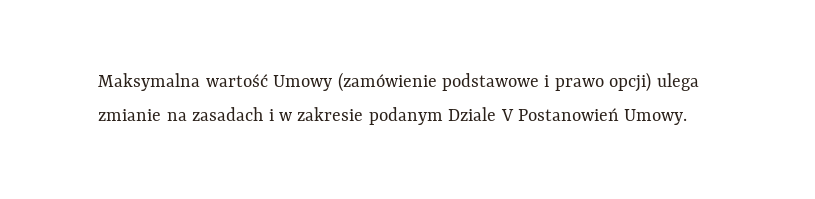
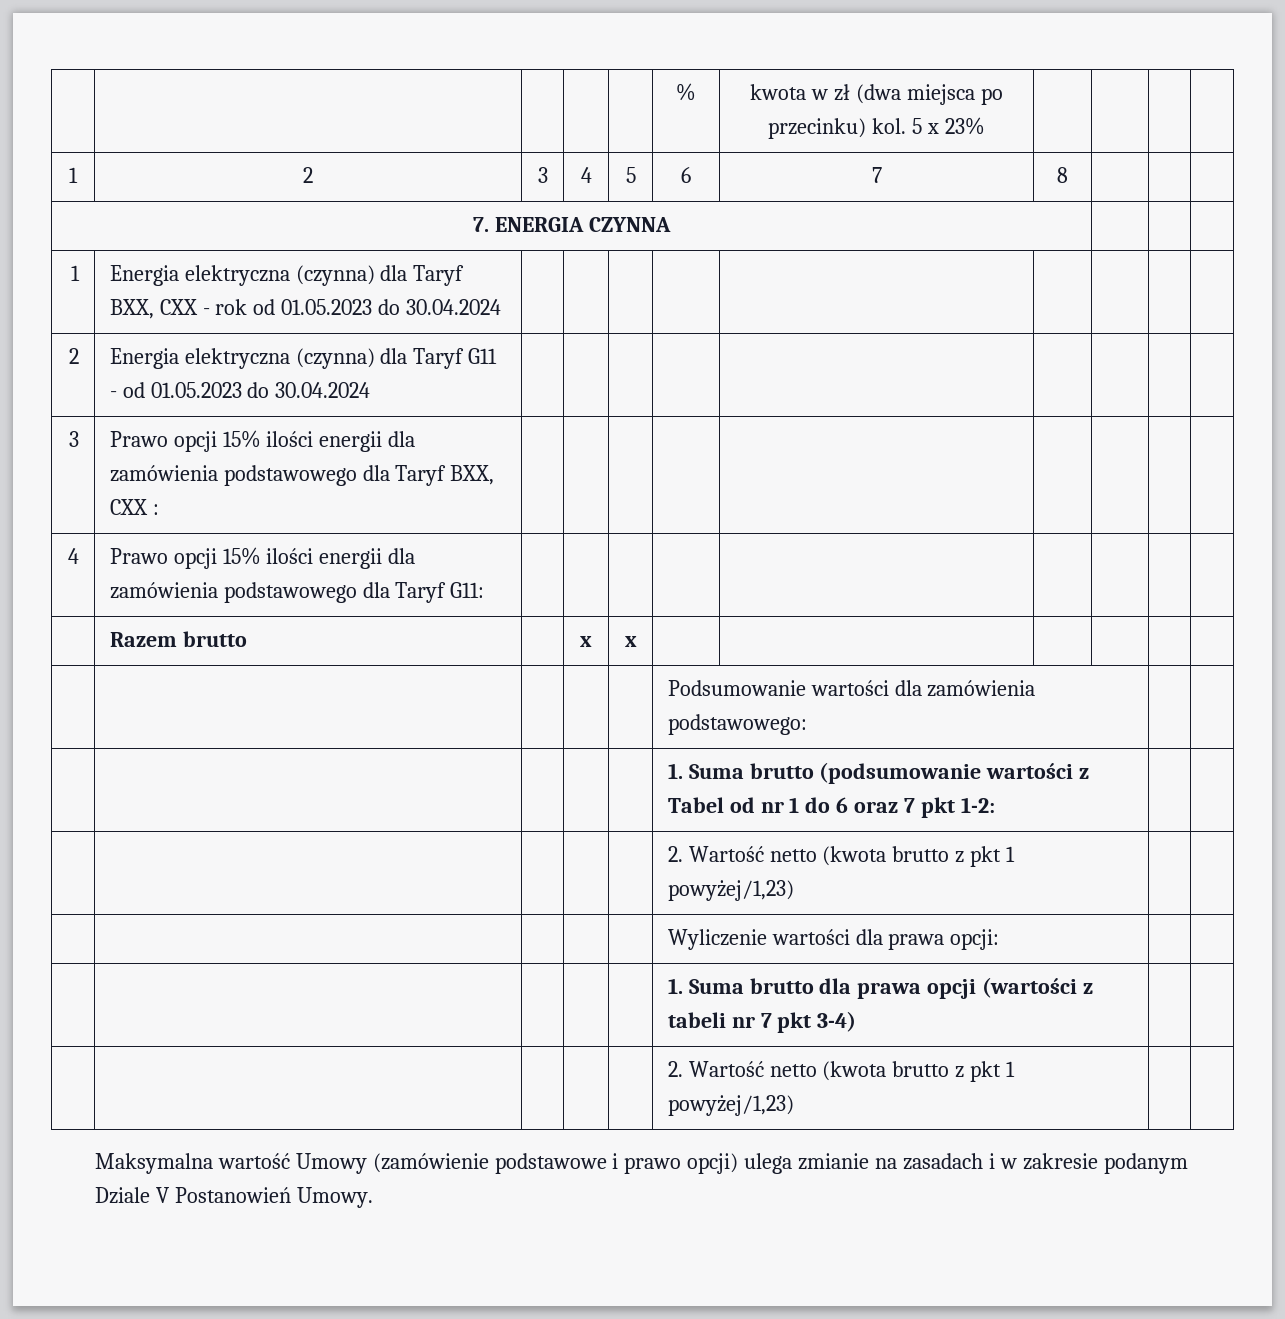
(98, 82) none -> [676,83,696,101] [750,84,1003,105] [768,117,985,139] [69,167,78,183] [303,167,313,183] [537,167,548,183] [580,167,592,183] [625,167,636,183] [681,167,691,183] [871,167,882,183] [1057,167,1068,183] [473,217,671,232] [71,265,81,281] [109,265,465,286] [109,299,502,319] [69,348,80,364] [109,348,498,369] [109,382,371,398] [69,431,80,447] [109,430,416,452] [109,465,495,486] [109,499,159,515] [68,548,80,564] [109,547,416,569] [109,582,485,603] [109,631,247,647] [580,636,592,647] [624,636,637,647] [667,680,1036,697] [667,714,807,735] [667,762,1090,784] [667,797,996,818] [667,846,1016,867] [667,880,794,901] [667,929,1000,950] [667,977,1094,999] [667,1011,857,1033] [667,1061,1016,1082] [667,1095,794,1116] | | | | | % | kwota w zł (dwa miejsca po przecinku) kol. 5 x 23% | | | | // 1 | 2 | 3 | 4 | 5 | 6 | 7 | 8 | | | // 7. ENERGIA CZYNNA | | | // 1 | Energia elektryczna (czynna) dla Taryf BXX, CXX - rok od 01.05.2023 do 30.04.2024 | | | | | | | | | // 2 | Energia elektryczna (czynna) dla Taryf G11 - od 01.05.2023 do 30.04.2024 | | | | | | | | | // 3 | Prawo opcji 15% ilości energii dla zamówienia podstawowego dla Taryf BXX, CXX : | | | | | | | | | // 4 | Prawo opcji 15% ilości energii dla zamówienia podstawowego dla Taryf G11: | | | | | | | | | // | Razem brutto | | x | x | | | | | | // | | | | | Podsumowanie wartości dla zamówienia podstawowego: | | // | | | | | 1. Suma brutto (podsumowanie wartości z Tabel od nr 1 do 6 oraz 7 pkt 1-2: | | // | | | | | 2. Wartość netto (kwota brutto z pkt 1 powyżej/1,23) | | // | | | | | Wyliczenie wartości dla prawa opcji: | | // | | | | | 1. Suma brutto dla prawa opcji (wartości z tabeli nr 7 pkt 3-4) | | // | | | | | 2. Wartość netto (kwota brutto z pkt 1 powyżej/1,23) | | //

